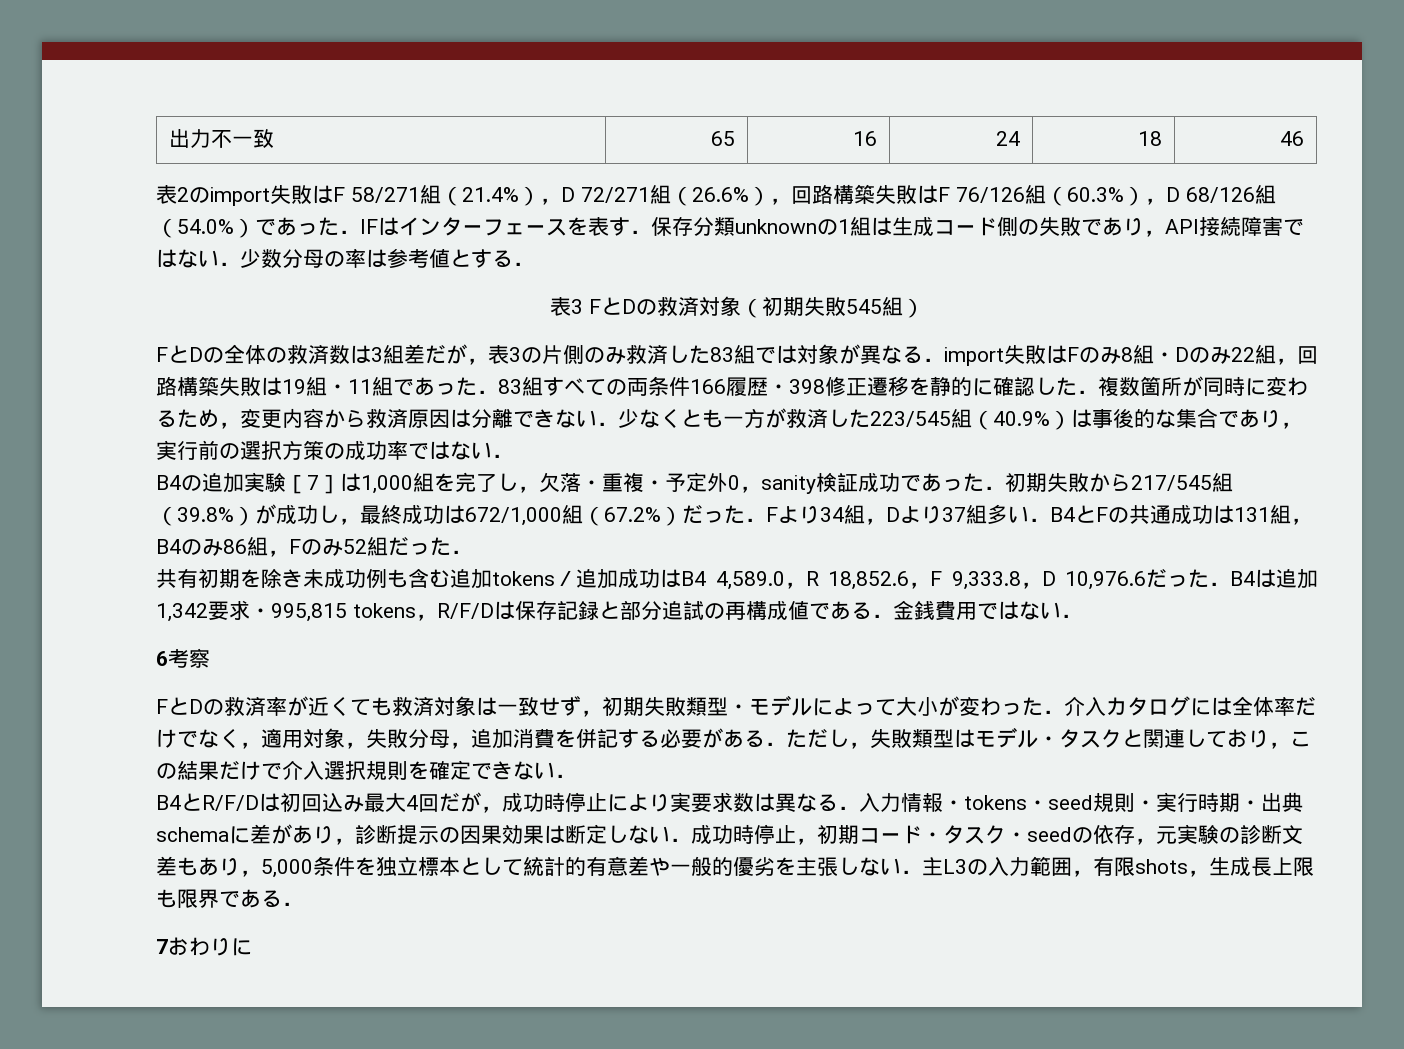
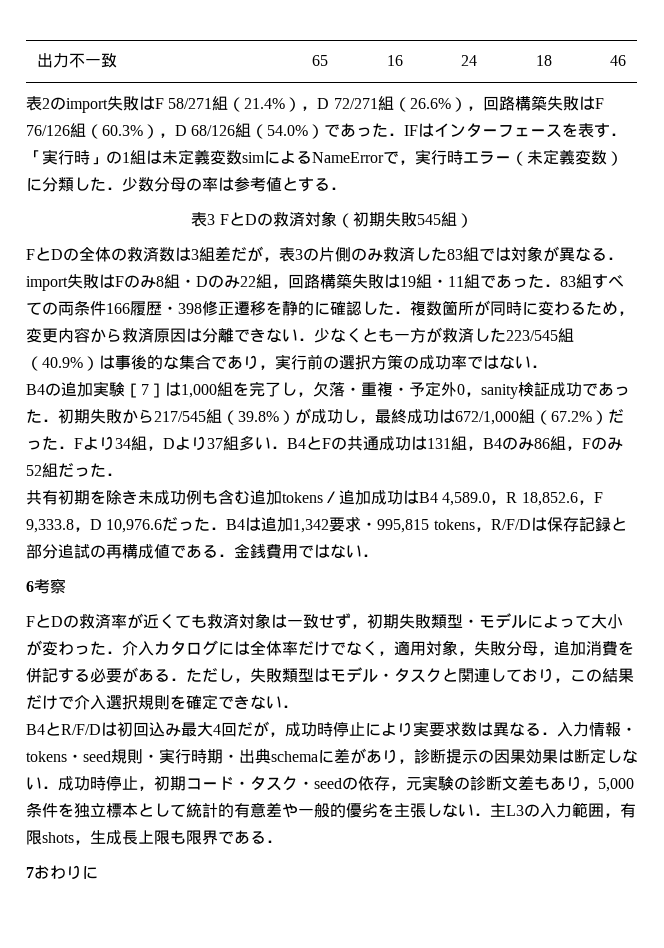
[651,216,1304,237] [156,249,219,268] 保存分類unknownの1組は生成コード側の失敗であり，API接続障害ではない -> [26,149,623,166] [26,177,106,192] 「実行時」の1組は未定義変数simによるNameErrorで，実行時エラー（未定義変数）に分類した

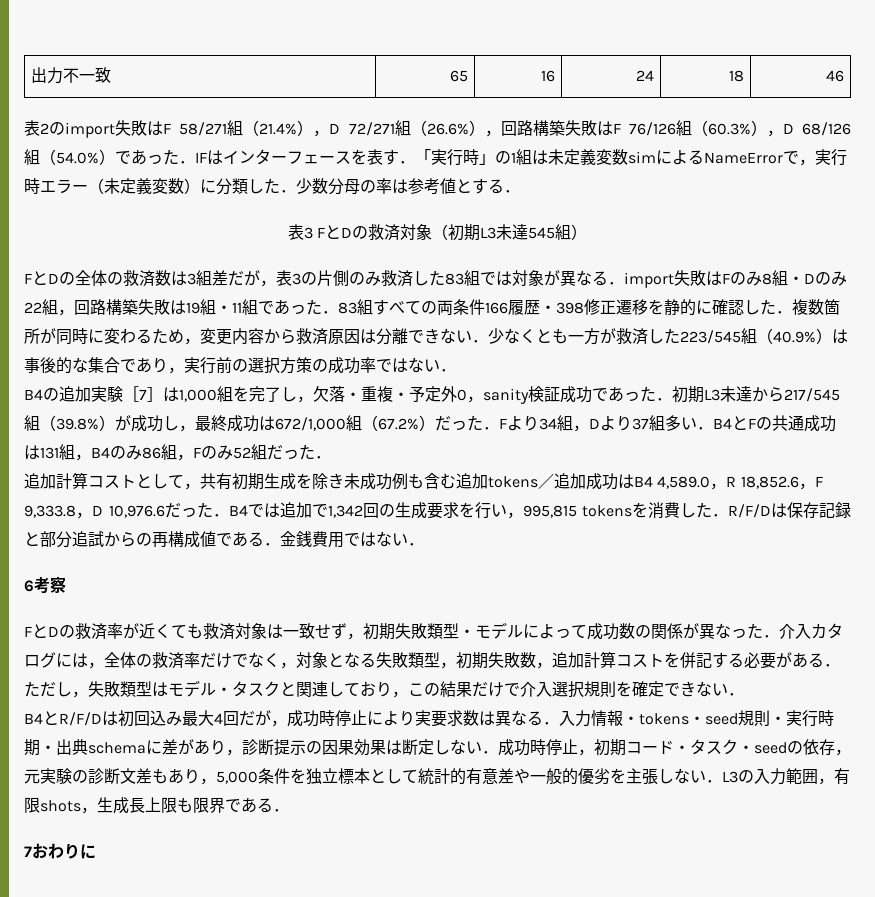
[384,212,417,227] 失敗 -> [480,224,529,240] L3未達
[90,409,122,424] 失敗 -> [704,386,752,402] L3未達
(122, 474) none -> [24,472,200,490] 追加計算コストとして，
(90, 497) none -> [264,473,296,490] 生成
[245,516,491,533] は追加1,342要求・995,815 tokens， -> [247,502,728,519] では追加で1,342回の生成要求を行い，995,815 tokensを消費した．
(90, 551) none -> [104,532,136,547] から
[591,614,623,629] [26,640,74,656] 大小が変わ -> [587,623,731,640] 成功数の関係が異な
[250,640,282,656] 全体 -> [88,652,184,669] ，全体の救済
[394,640,618,656] 適用対象，失敗分母，追加消費 -> [296,651,664,669] 対象となる失敗類型，初期失敗数，追加計算コスト
[490,803,506,817] 主 -> (722, 781) none

